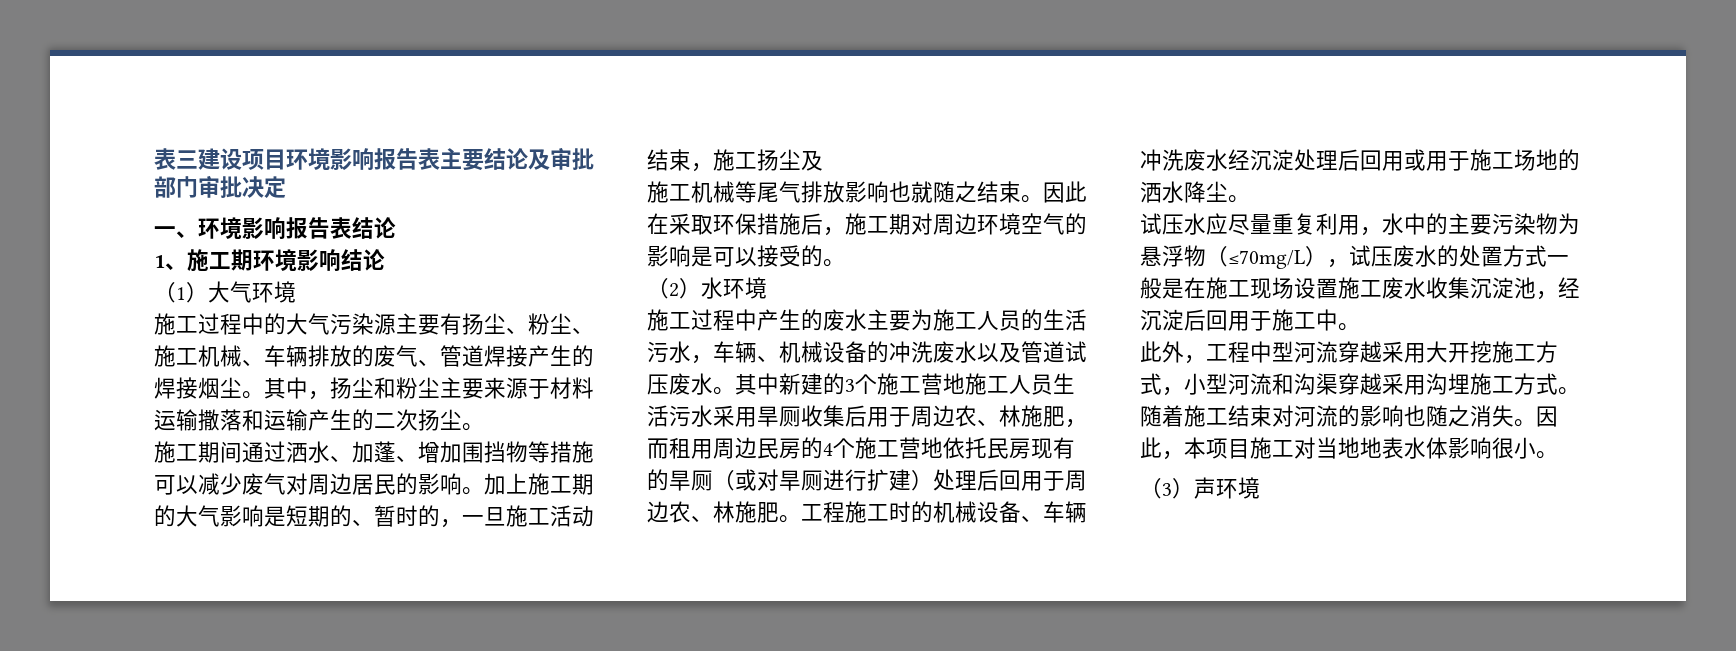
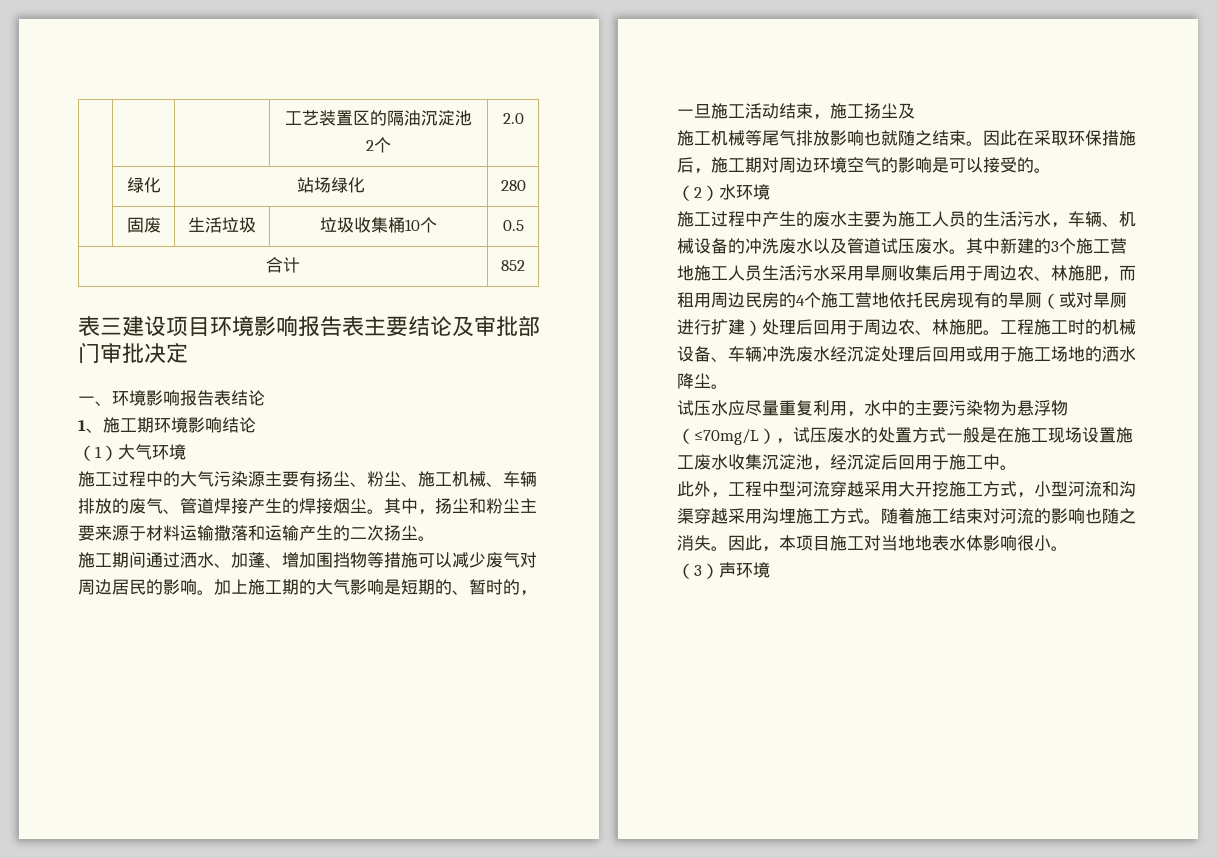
(154, 159) none -> [285,110,472,126] [366,137,391,153] [502,113,524,124] [126,177,161,193] [297,177,366,193] [500,180,526,191] [126,217,161,233] [188,217,256,233] [320,217,437,233] [502,220,524,231] [266,257,300,273] [501,260,525,271] | | | 工艺装置区的隔油沉淀池2个 | 2.0 // | 绿化 | 站场绿化 | 280 // | 固废 | 生活垃圾 | 垃圾收集桶10个 | 0.5 // 合计 | 852 //

